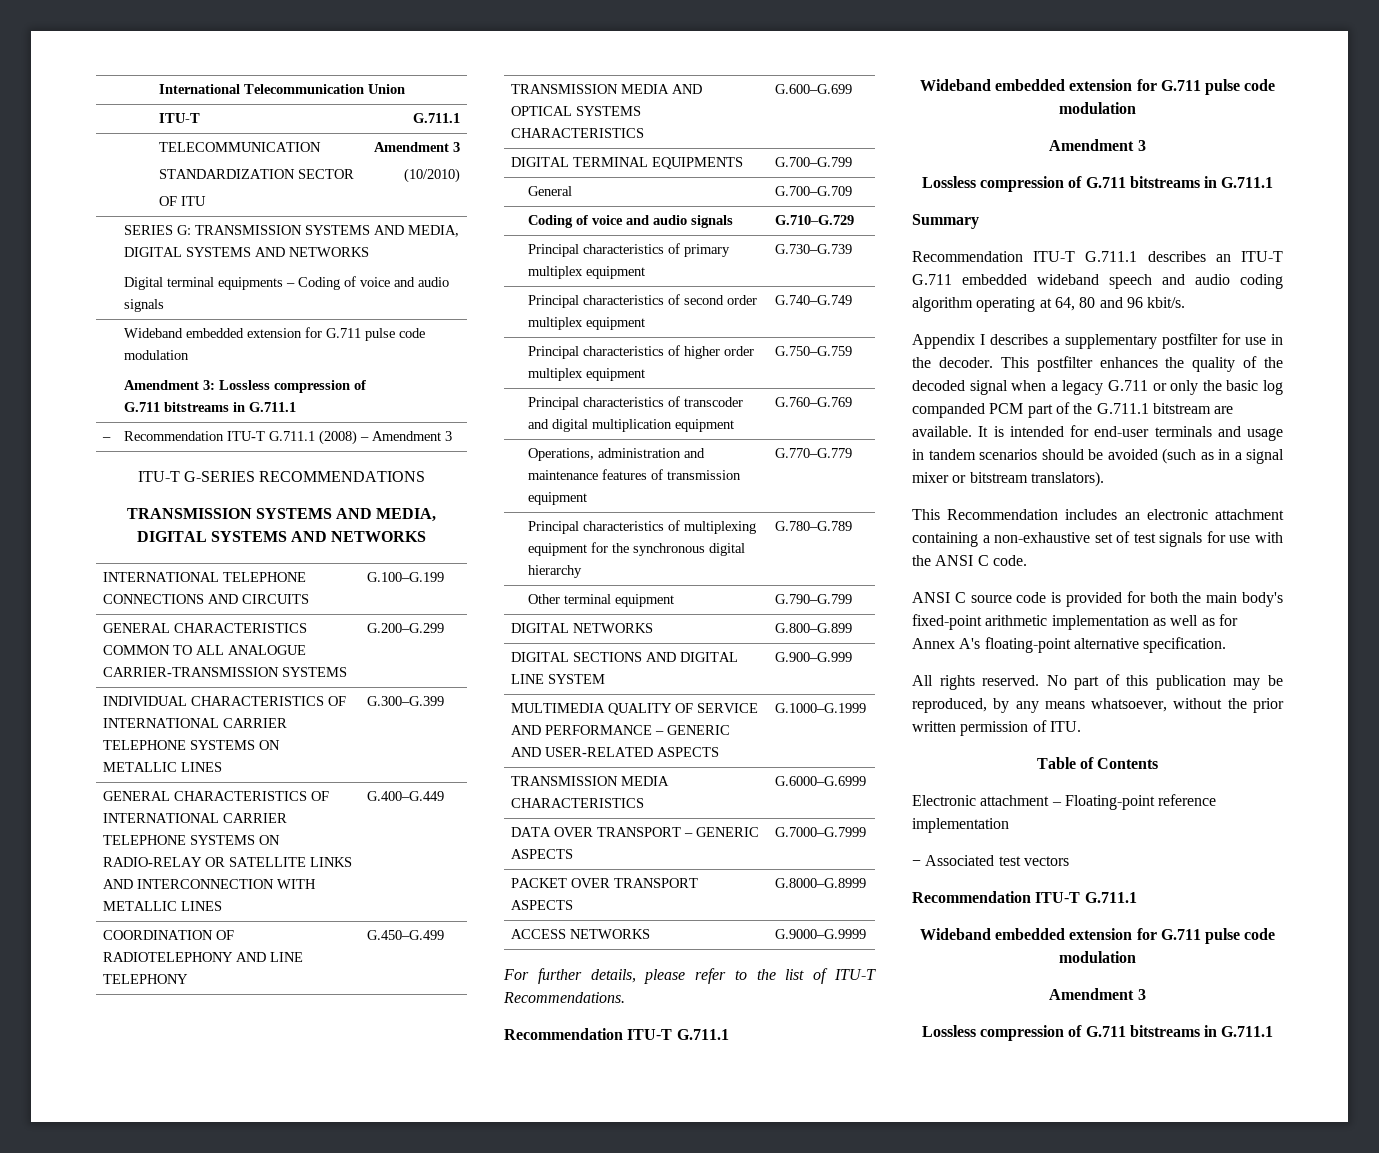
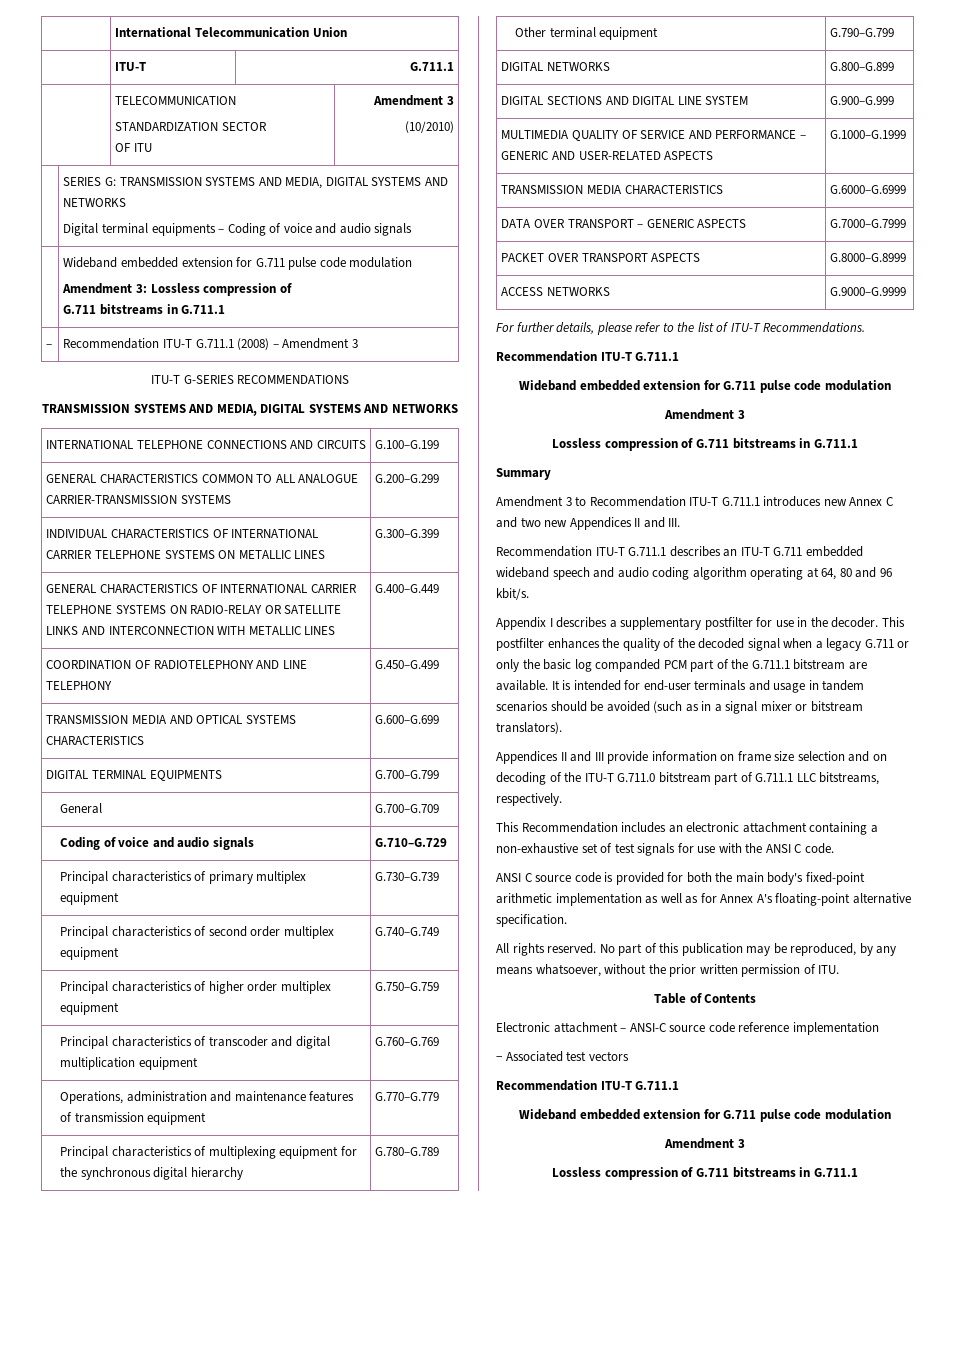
(979, 221) none -> [496,496,893,507] [496,517,681,530] // Amendment 3 to Recommendation ITU-T G.711.1 introduces new Annex C and two new Appendices II and III.
(1104, 479) none -> [496,751,887,764] [496,772,880,785] [496,793,562,806] // Appendices II and III provide information on frame size selection and on decoding of the ITU-T G.711.0 bitstream part of G.711.1 LLC bitstreams, respectively.
[1064,795,1155,810] Floating-point -> [629,1022,735,1033] ANSI-C source code

